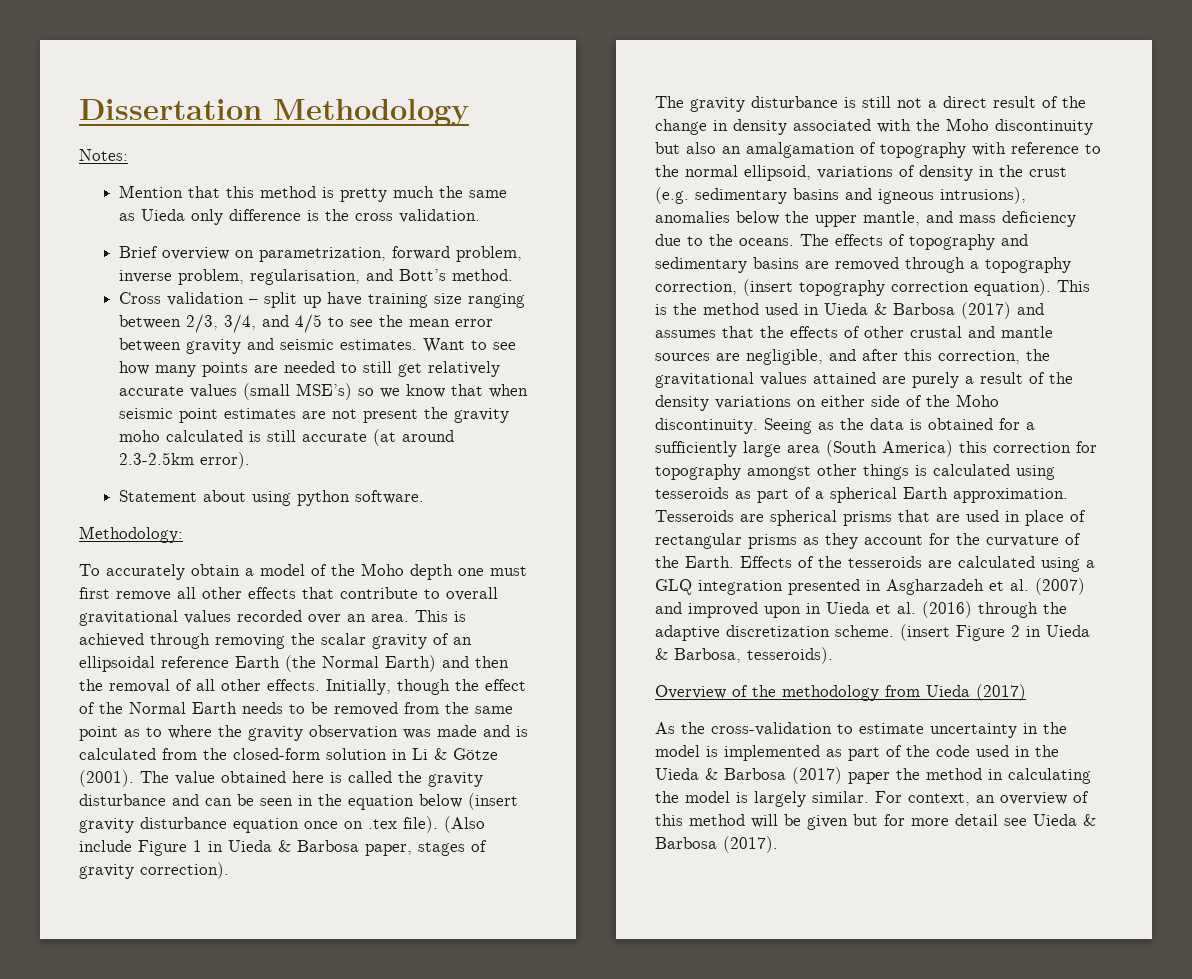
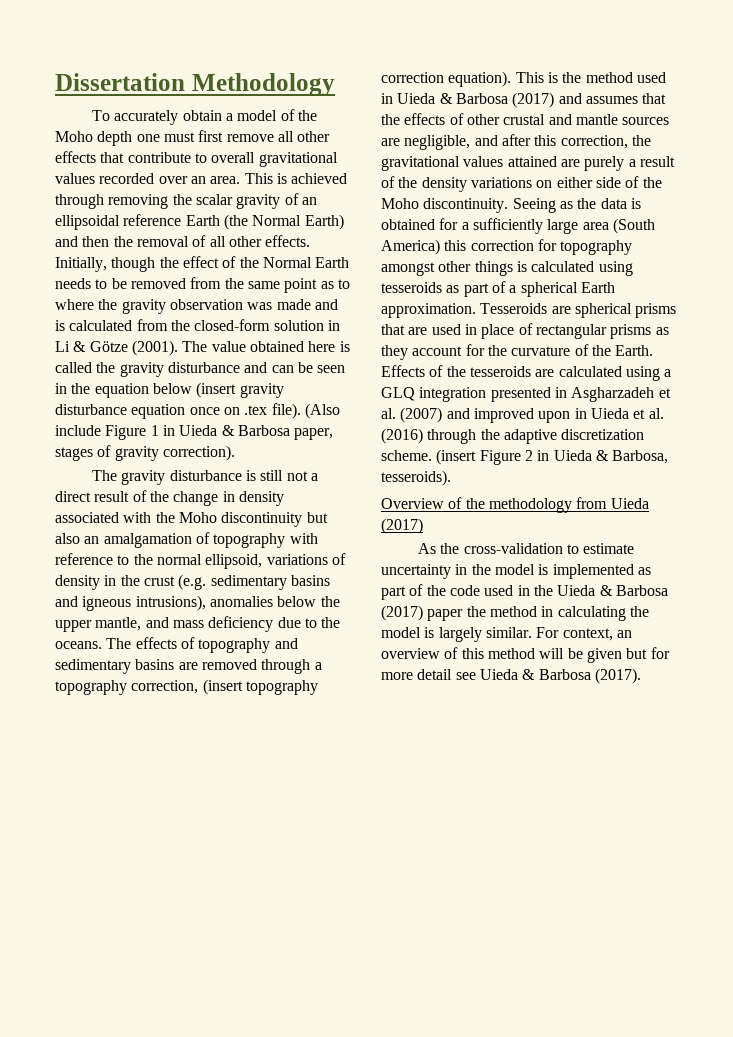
[79,149,128,161] [119,185,508,202] [119,209,481,225] [119,246,523,262] [119,269,514,285] [119,292,526,308] [119,314,494,333] [119,338,517,354] [119,361,501,377] [119,383,529,400] [119,407,510,423] [119,429,455,446] [119,452,251,469] [119,490,425,506] [79,526,183,543] // Notes: // Mention that this method is pretty much the same as Uieda only difference is the cross validation. // Brief overview on parametrization, forward problem, inverse problem, regularisation, and Bott’s method. // Cross validation – split up have training size ranging between 2/3, 3/4, and 4/5 to see the mean error between gravity and seismic estimates. Want to see how many points are needed to still get relatively accurate values (small MSE’s) so we know that when seismic point estimates are not present the gravity moho calculated is still accurate (at around 2.3-2.5km error). // Statement about using python software. // Methodology: -> (335, 84) none

